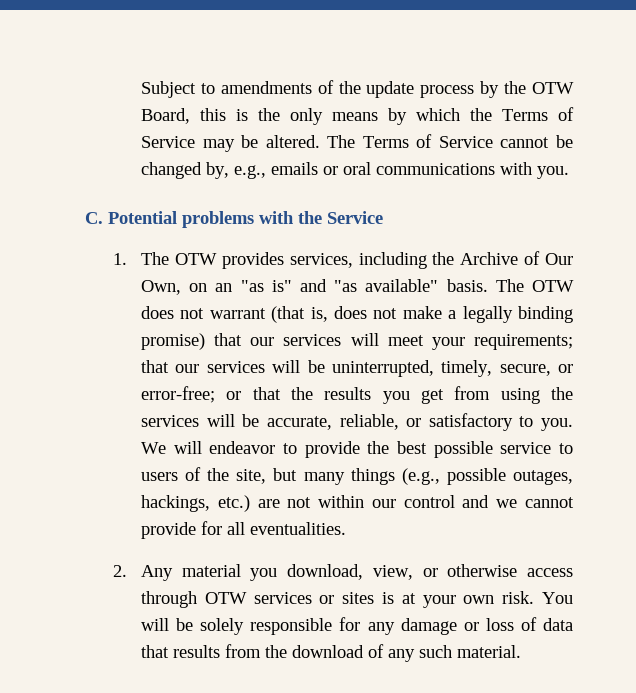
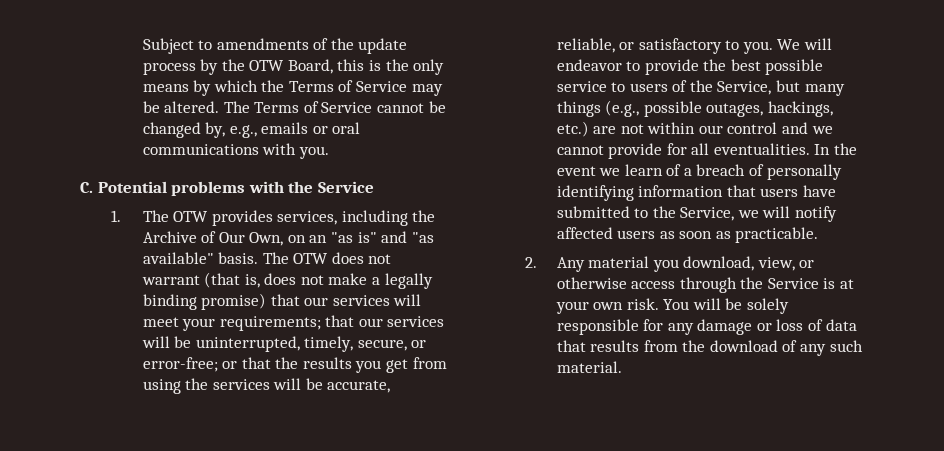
[236,469,267,484] site, -> [717,81,772,95] Service,
(347, 528) none -> [814,143,858,155] [556,164,842,180] [556,185,836,201] [556,206,838,222] [556,227,819,243] In the event we learn of a breach of personally identifying information that users have submitted to the Service, we will notify affected users as soon as practicable.
[204,592,375,604] OTW services or sites -> [740,277,819,289] the Service

